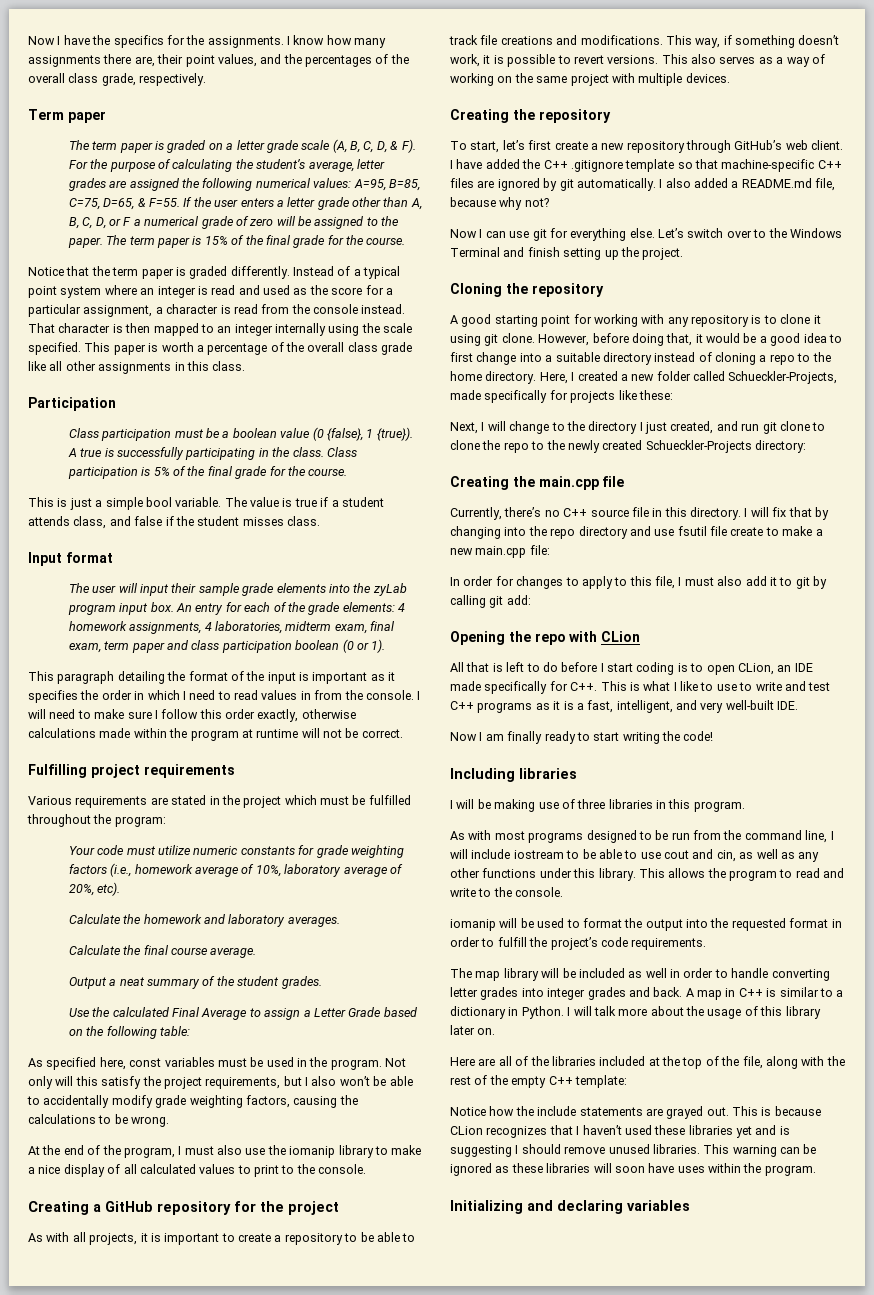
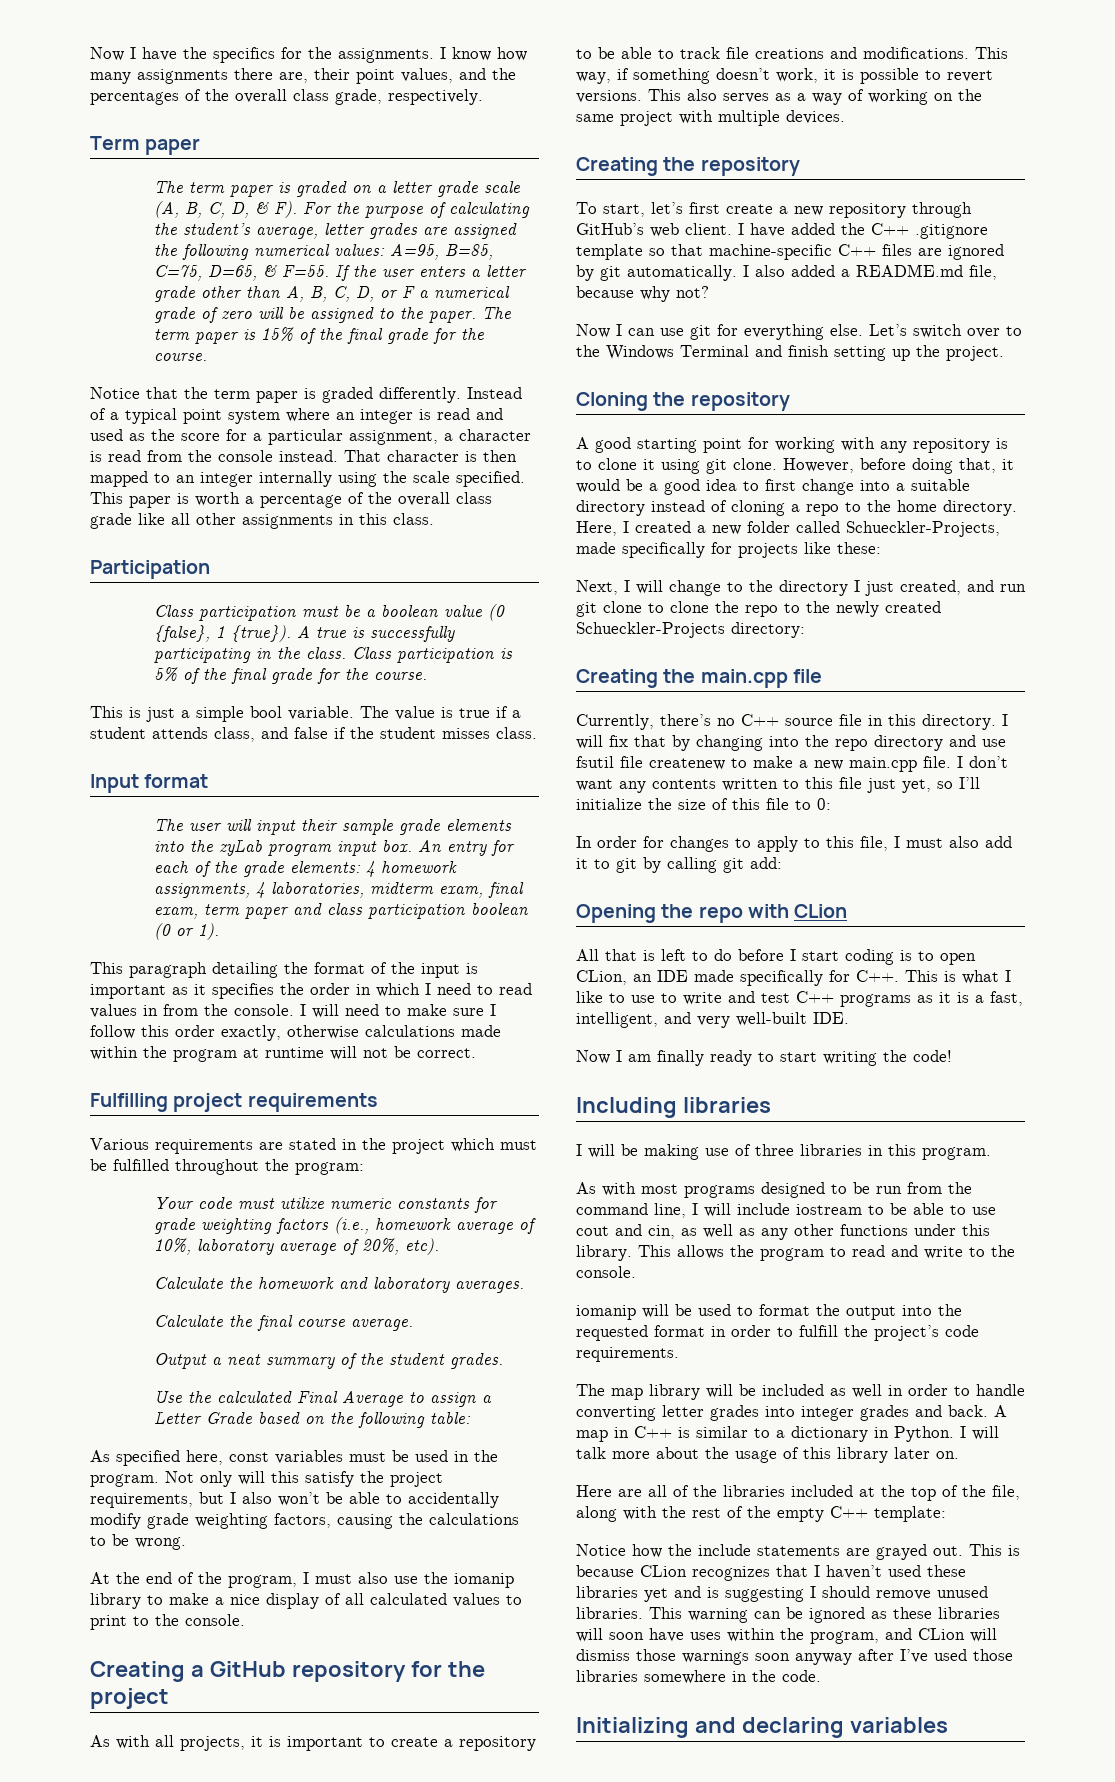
[730,527,764,536] create -> [649,758,725,770] createnew
[529,545,550,555] file: -> [923,756,1008,768] [576,777,980,793] [576,798,831,810] file. I don’t want any contents written to this file just yet, so I’ll initialize the size of this file to 0:
[764,1165,816,1176] program. -> [810,1628,997,1644] [576,1649,1013,1665] [576,1670,821,1684] program, and CLion will dismiss those warnings soon anyway after I’ve used those libraries somewhere in the code.

